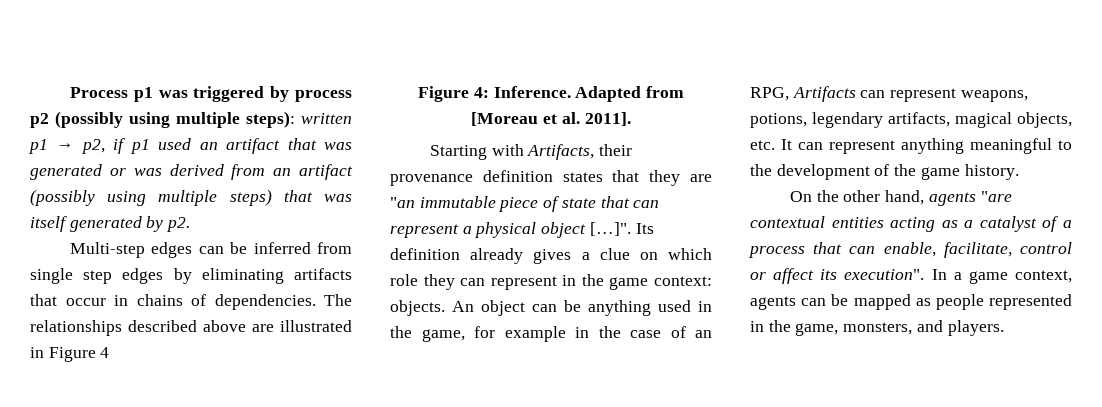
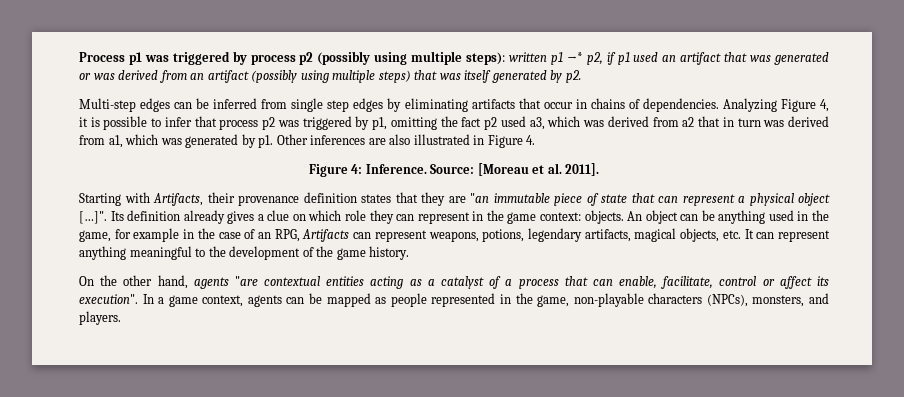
[56,143,75,150] → -> [566,52,583,62] →*
[324,294,352,306] [30,320,274,336] The relationships described above are -> [722,98,829,112] [79,116,830,130] [79,134,411,148] Analyzing Figure 4, it is possible to infer that process p2 was triggered by p1, omitting the fact p2 used a3, which was derived from a2 that in turn was derived from a1, which was generated by p1. Other inferences are also
[100,347,110,358] 4 -> [526,135,536,145] 4.
[575,86,684,102] Adapted from -> [430,164,475,174] Source:
(839, 329) none -> [573,293,748,307] non-playable characters (NPCs),

